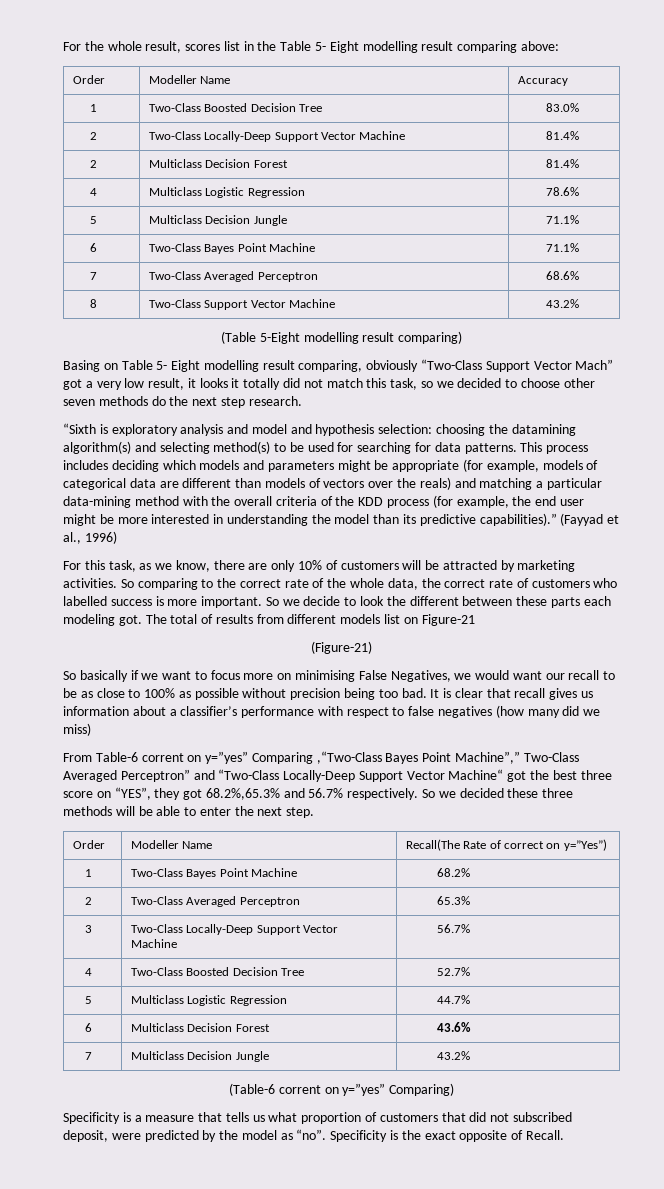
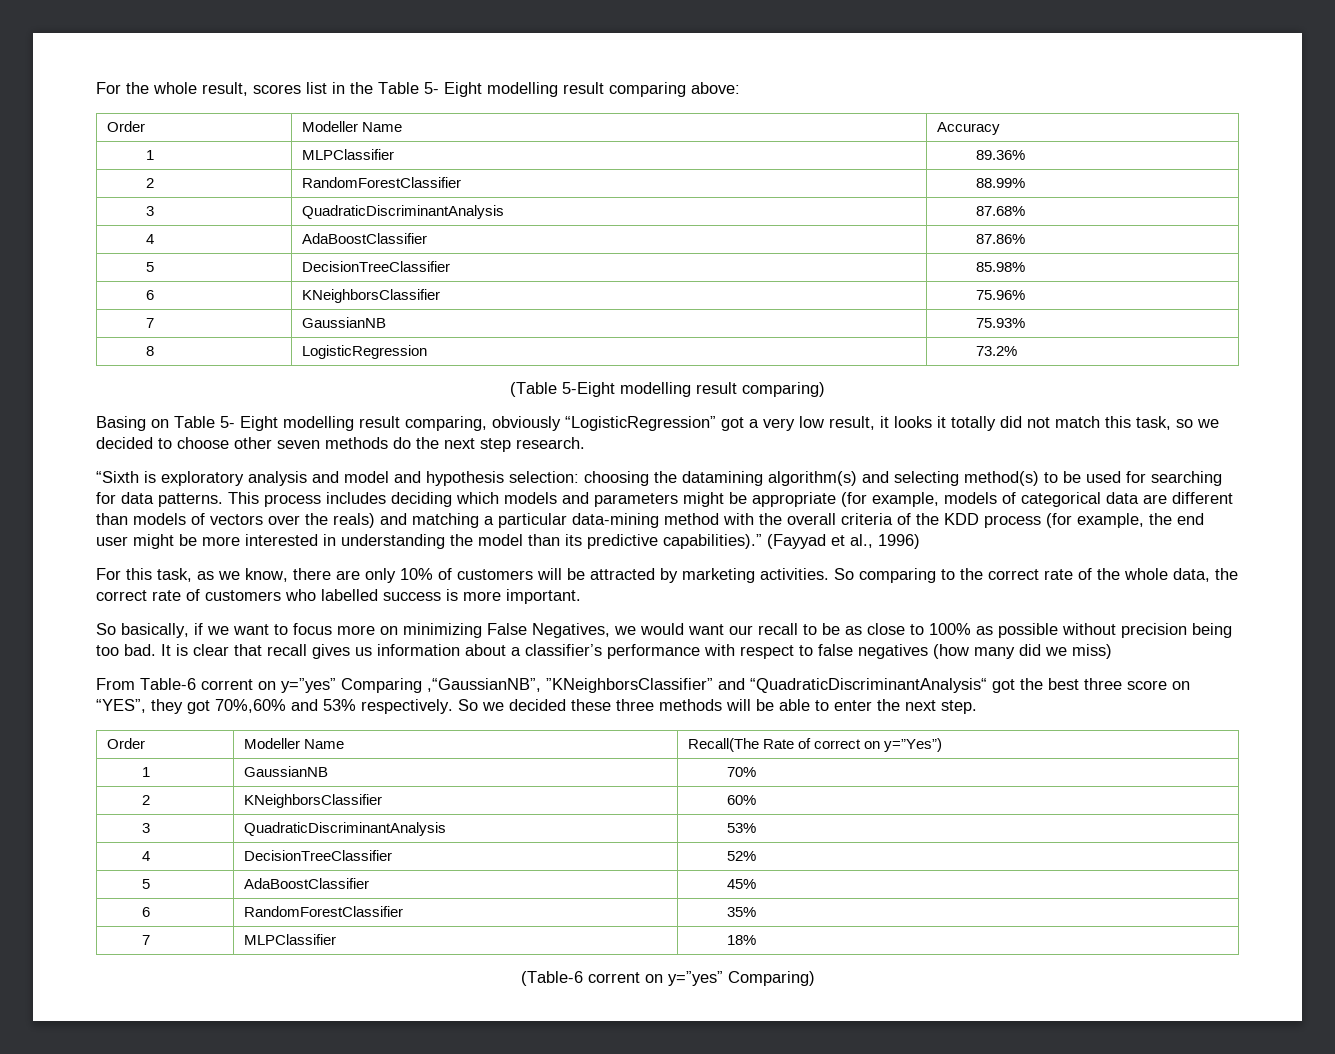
[148,103,322,112] [545,103,579,112] [90,132,98,140] [148,131,406,142] [545,131,579,140] [90,160,98,168] [148,159,288,168] [545,159,579,168] [90,188,98,196] [148,187,305,198] [545,187,579,196] [90,216,98,224] [148,215,287,226] [545,215,579,224] [90,243,98,252] [148,243,315,254] [545,243,579,252] [90,272,98,280] [148,271,318,282] [545,271,579,280] [90,299,98,308] [148,299,335,310] [545,299,579,308] Two-Class Boosted Decision Tree | 83.0% // 2 | Two-Class Locally-Deep Support Vector Machine | 81.4% // 2 | Multiclass Decision Forest | 81.4% // 4 | Multiclass Logistic Regression | 78.6% // 5 | Multiclass Decision Jungle | 71.1% // 6 | Two-Class Bayes Point Machine | 71.1% // 7 | Two-Class Averaged Perceptron | 68.6% // 8 | Two-Class Support Vector Machine | 43.2% -> [301,149,394,160] [975,150,1025,160] [145,178,154,188] [301,177,461,188] [975,178,1025,188] [145,206,154,216] [301,205,504,219] [975,206,1025,216] [145,234,154,244] [301,233,427,244] [975,234,1025,244] [145,262,154,272] [301,261,450,272] [975,262,1025,272] [145,290,154,300] [301,289,440,303] [975,290,1025,300] [145,318,154,328] [301,317,386,328] [975,318,1025,328] [145,346,154,356] [301,345,427,359] [975,346,1017,356] MLPClassifier | 89.36% // 2 | RandomForestClassifier | 88.99% // 3 | QuadraticDiscriminantAnalysis | 87.68% // 4 | AdaBoostClassifier | 87.86% // 5 | DecisionTreeClassifier | 85.98% // 6 | KNeighborsClassifier | 75.96% // 7 | GaussianNB | 75.93% // 8 | LogisticRegression | 73.2%
[421,359,614,372] “Two-Class Support Vector Mach” -> [565,416,716,431] “LogisticRegression”
[265,596,611,608] [63,614,475,626] [311,641,372,654] [63,670,128,682] So we decide to look the different between these parts each modeling got. The total of results from different models list on Figure-21 // (Figure-21) // So basically -> [96,623,189,638] // So basically,
[295,670,356,682] minimising -> [403,623,482,638] minimizing
[316,751,579,764] [63,769,504,782] ,“Two-Class Bayes Point Machine”,” Two-Class Averaged Perceptron” and “Two-Class Locally-Deep Support Vector Machine“ -> [427,678,987,693] ,“GaussianNB”, ”KNeighborsClassifier” and “QuadraticDiscriminantAnalysis“
[205,788,344,800] 68.2%,65.3% and 56.7% -> [215,699,356,713] 70%,60% and 53%
[130,868,297,879] [436,868,470,877] [84,897,92,905] [130,896,300,907] [436,896,470,905] [84,925,92,933] [130,924,338,935] [130,939,177,948] [436,924,470,933] [84,968,92,976] [130,967,304,976] [436,967,470,976] [84,996,92,1004] [130,995,287,1006] [436,995,470,1004] [84,1023,92,1032] [130,1023,270,1032] [436,1022,471,1032] [84,1052,92,1060] [130,1051,269,1062] [436,1051,470,1060] Two-Class Bayes Point Machine | 68.2% // 2 | Two-Class Averaged Perceptron | 65.3% // 3 | Two-Class Locally-Deep Support Vector Machine | 56.7% // 4 | Two-Class Boosted Decision Tree | 52.7% // 5 | Multiclass Logistic Regression | 44.7% // 6 | Multiclass Decision Forest | 43.6% // 7 | Multiclass Decision Jungle | 43.2% -> [243,766,328,777] [726,767,756,777] [141,795,150,805] [243,794,382,808] [726,795,756,805] [141,823,150,833] [243,822,446,836] [726,823,756,833] [141,851,150,861] [243,850,392,861] [726,851,756,861] [141,879,150,889] [243,878,369,889] [726,879,756,889] [141,907,150,917] [243,906,403,917] [726,907,756,917] [141,935,150,945] [243,934,336,945] [726,935,756,945] GaussianNB | 70% // 2 | KNeighborsClassifier | 60% // 3 | QuadraticDiscriminantAnalysis | 53% // 4 | DecisionTreeClassifier | 52% // 5 | AdaBoostClassifier | 45% // 6 | RandomForestClassifier | 35% // 7 | MLPClassifier | 18%
[63,1112,572,1124] [63,1129,564,1142] // Specificity is a measure that tells us what proportion of customers that did not subscribed deposit, were predicted by the model as “no”. Specificity is the exact opposite of Recall. -> (815, 978) none

